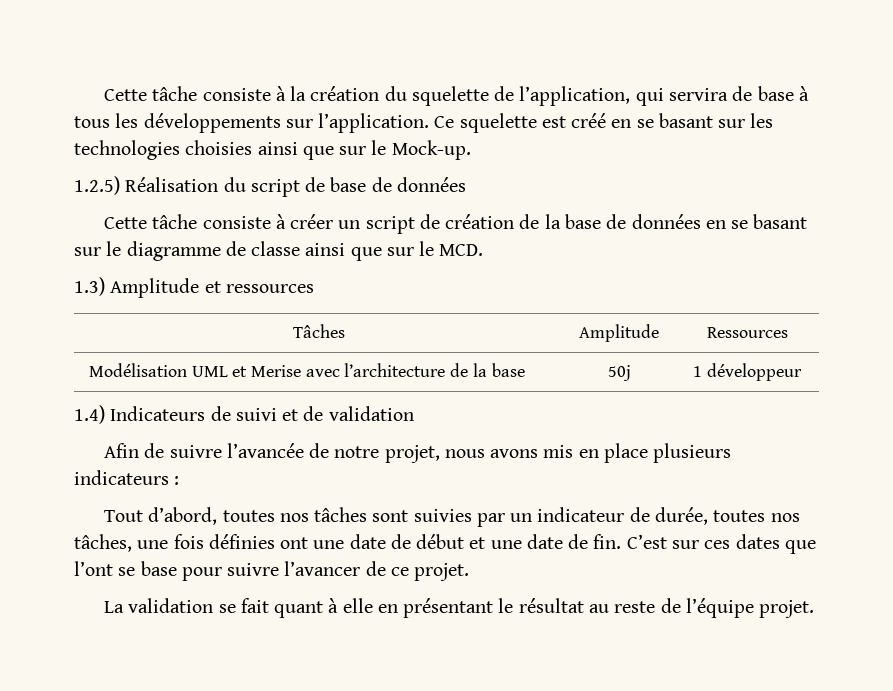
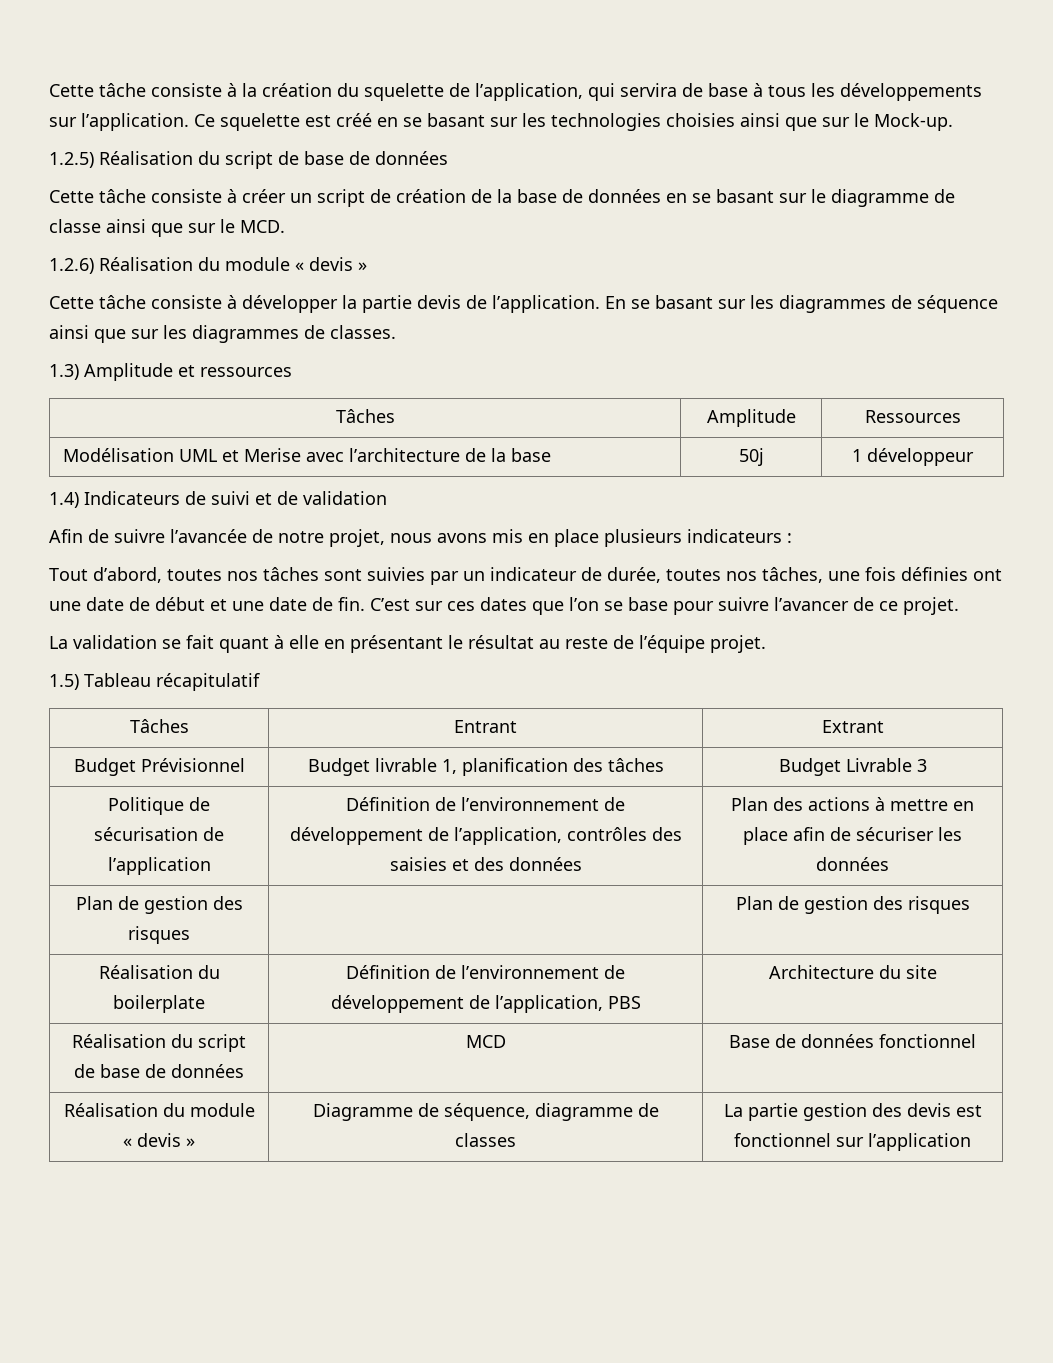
(484, 250) none -> [49,257,367,274] [49,295,998,313] [49,325,396,343] // 1.2.6) Réalisation du module « devis » // Cette tâche consiste à développer la partie devis de l’application. En se basant sur les diagrammes de séquence ainsi que sur les diagrammes de classes.
[74,561,113,576] l’ont -> [569,597,599,611] l’on
(815, 609) none -> [49,673,260,691] [129,719,189,733] [453,720,517,733] [821,720,884,733] [73,758,245,776] [307,758,664,776] [778,758,927,776] [108,797,210,815] [94,827,225,841] [107,857,211,875] [345,797,625,811] [289,827,682,845] [389,857,582,871] [731,797,974,811] [743,827,962,845] [816,857,889,871] [75,896,243,914] [128,926,190,944] [735,896,970,914] [98,965,220,979] [113,995,205,1013] [345,965,625,979] [330,995,641,1013] [768,965,937,979] [72,1034,247,1052] [74,1064,244,1078] [465,1035,506,1048] [729,1034,976,1048] [63,1103,255,1117] [123,1133,195,1147] [312,1103,659,1121] [454,1133,516,1147] [723,1103,982,1121] [734,1133,971,1151] // 1.5) Tableau récapitulatif // Tâches | Entrant | Extrant // Budget Prévisionnel | Budget livrable 1, planification des tâches | Budget Livrable 3 // Politique de sécurisation de l’application | Définition de l’environnement de développement de l’application, contrôles des saisies et des données | Plan des actions à mettre en place afin de sécuriser les données // Plan de gestion des risques | | Plan de gestion des risques // Réalisation du boilerplate | Définition de l’environnement de développement de l’application, PBS | Architecture du site // Réalisation du script de base de données | MCD | Base de données fonctionnel // Réalisation du module « devis » | Diagramme de séquence, diagramme de classes | La partie gestion des devis est fonctionnel sur l’application

